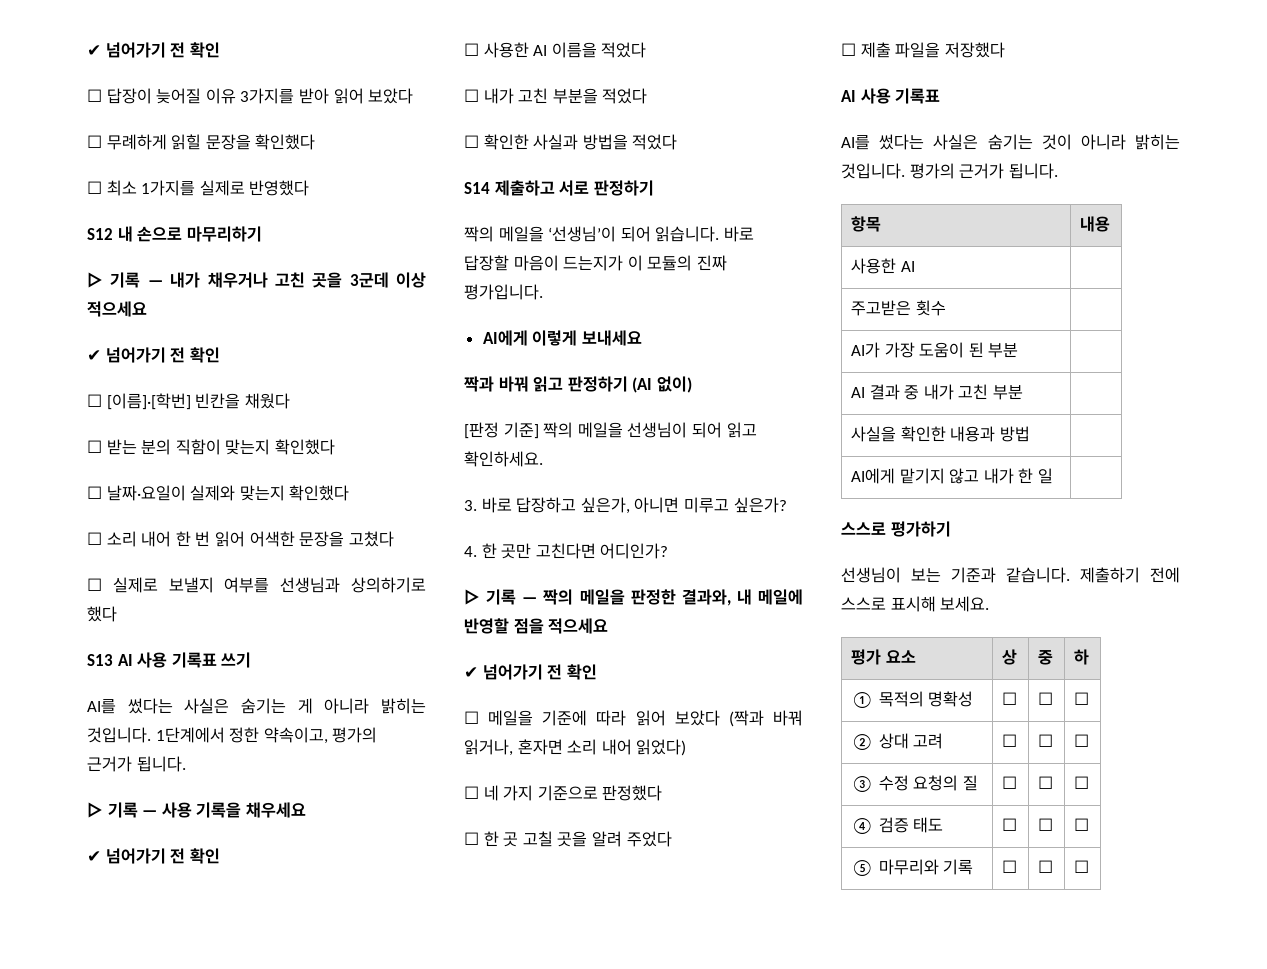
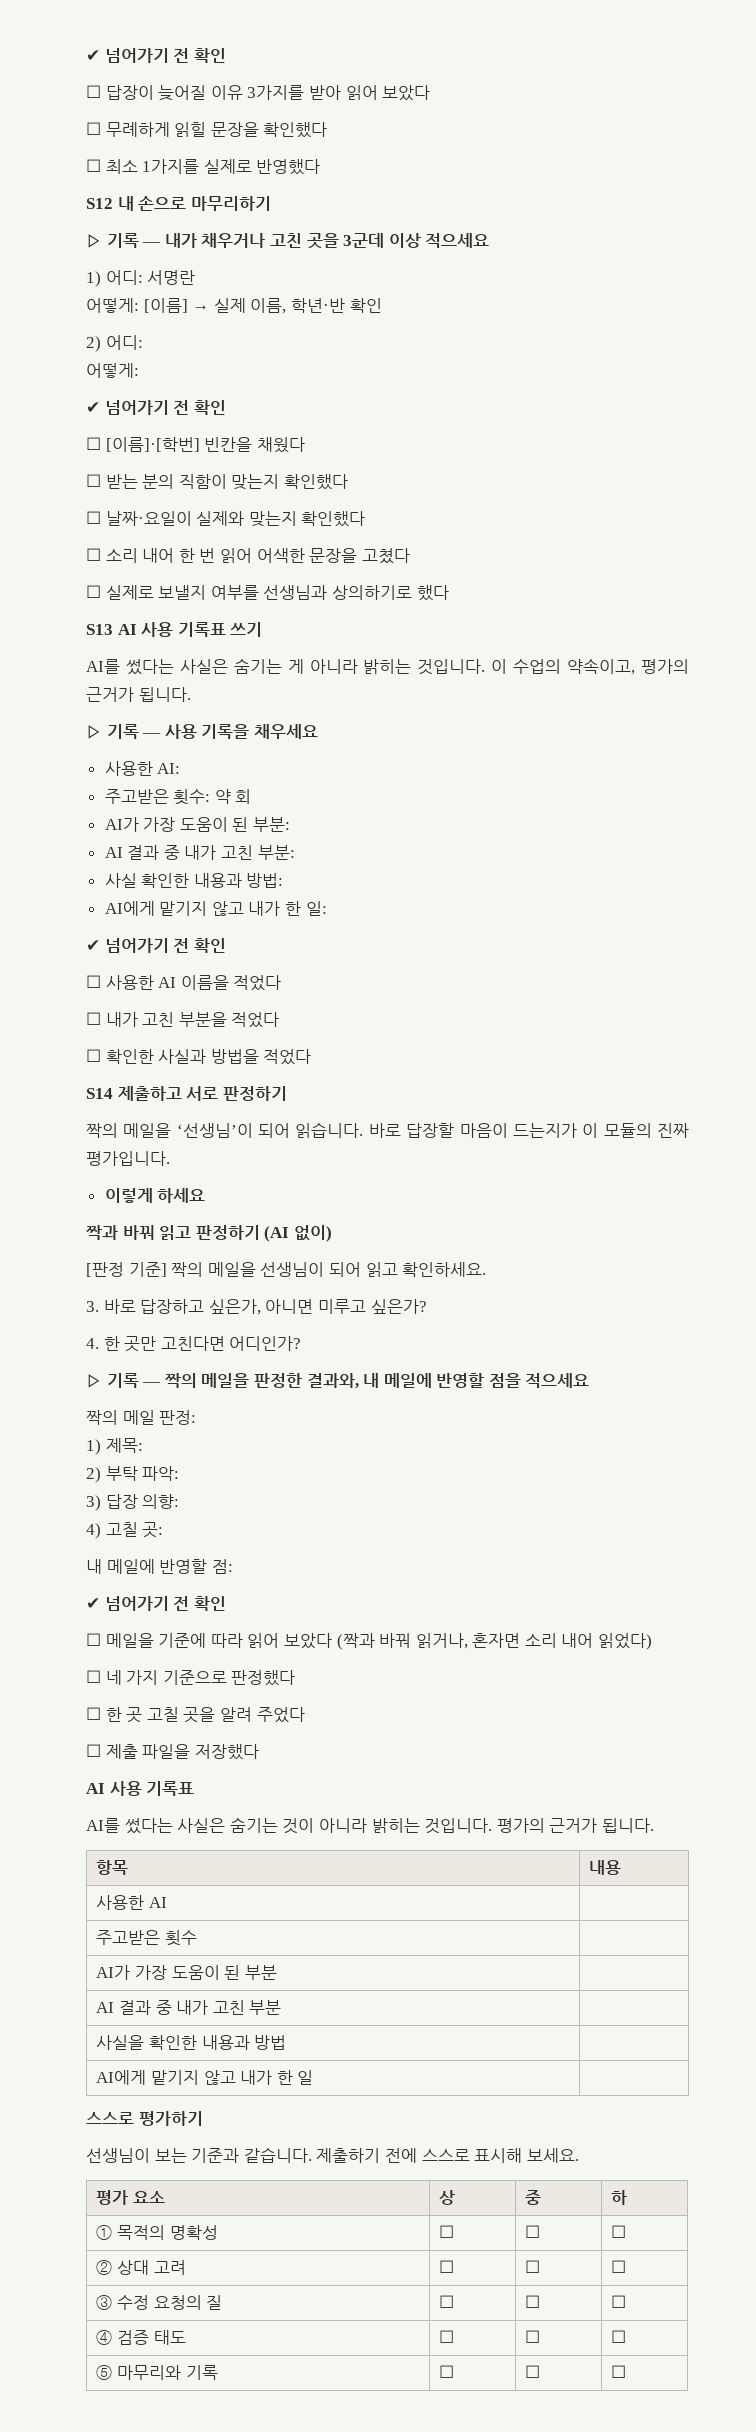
(147, 309) none -> [86,270,196,287] [86,298,382,314] [86,335,143,352] [86,363,139,378] // 1) 어디: 서명란 // 어떻게: [이름] → 실제 이름, 학년·반 확인 // 2) 어디: // 어떻게:
[155,727,260,743] 1단계에서 정한 -> [491,659,562,674] 이 수업의
(306, 810) none -> [104,761,181,776] [104,789,252,805] [104,817,291,832] [104,845,295,860] [104,873,284,888] [104,901,327,916] // 사용한 AI: // 주고받은 횟수: 약 회 // AI가 가장 도움이 된 부분: // AI 결과 중 내가 고친 부분: // 사실 확인한 내용과 방법: // AI에게 맡기지 않고 내가 한 일:
[482,330,642,346] AI에게 이렇게 보내세요 -> [104,1188,206,1203] 이렇게 하세요
(609, 626) none -> [86,1410,197,1425] [86,1438,143,1455] [86,1466,180,1483] [86,1494,180,1511] [86,1522,164,1539] [86,1559,233,1574] // 짝의 메일 판정: // 1) 제목: // 2) 부탁 파악: // 3) 답장 의향: // 4) 고칠 곳: // 내 메일에 반영할 점:

